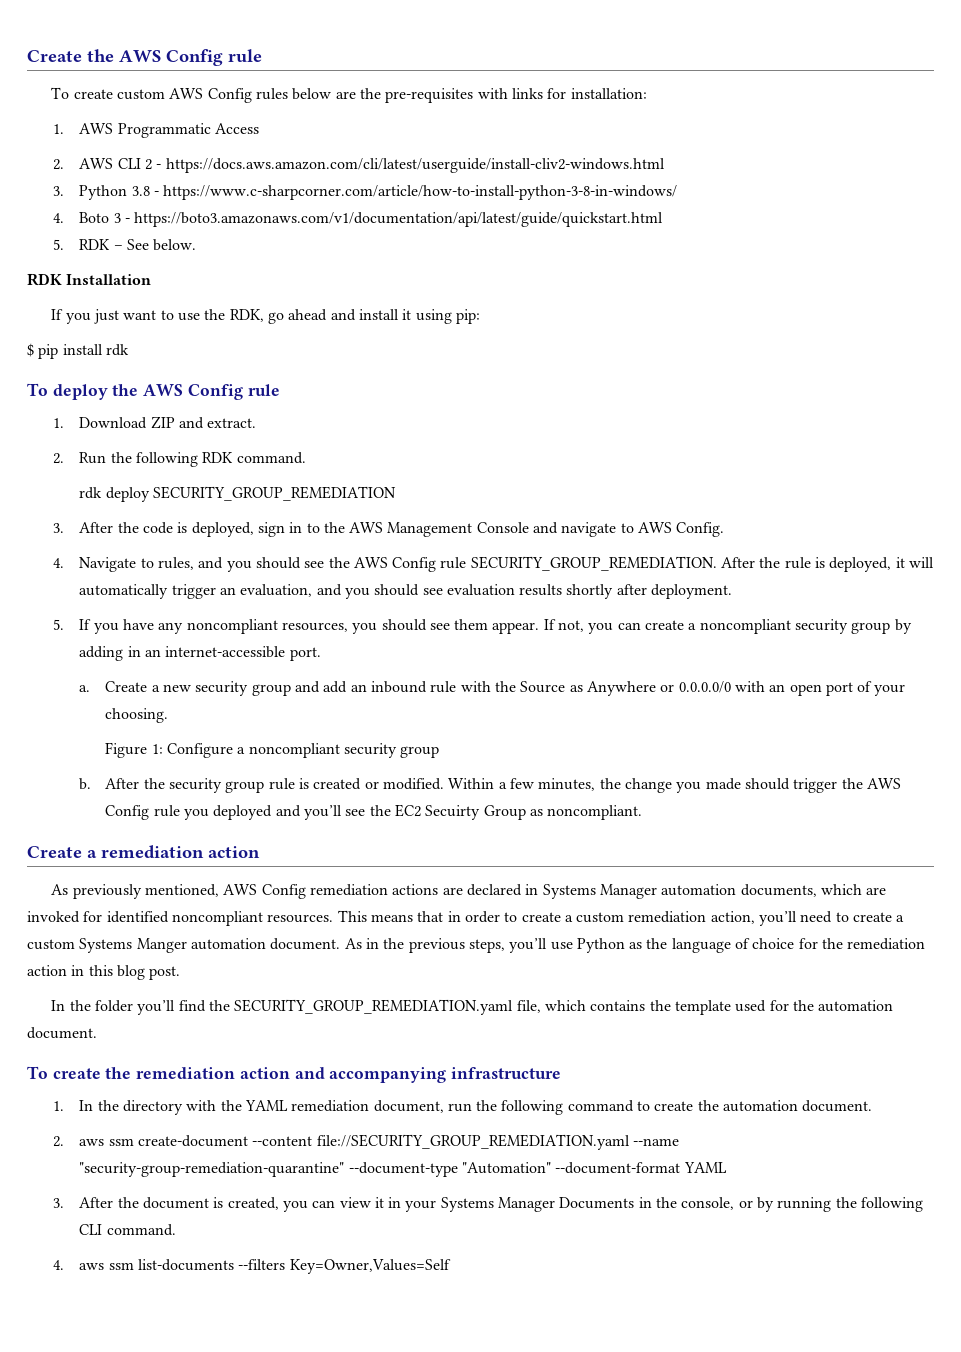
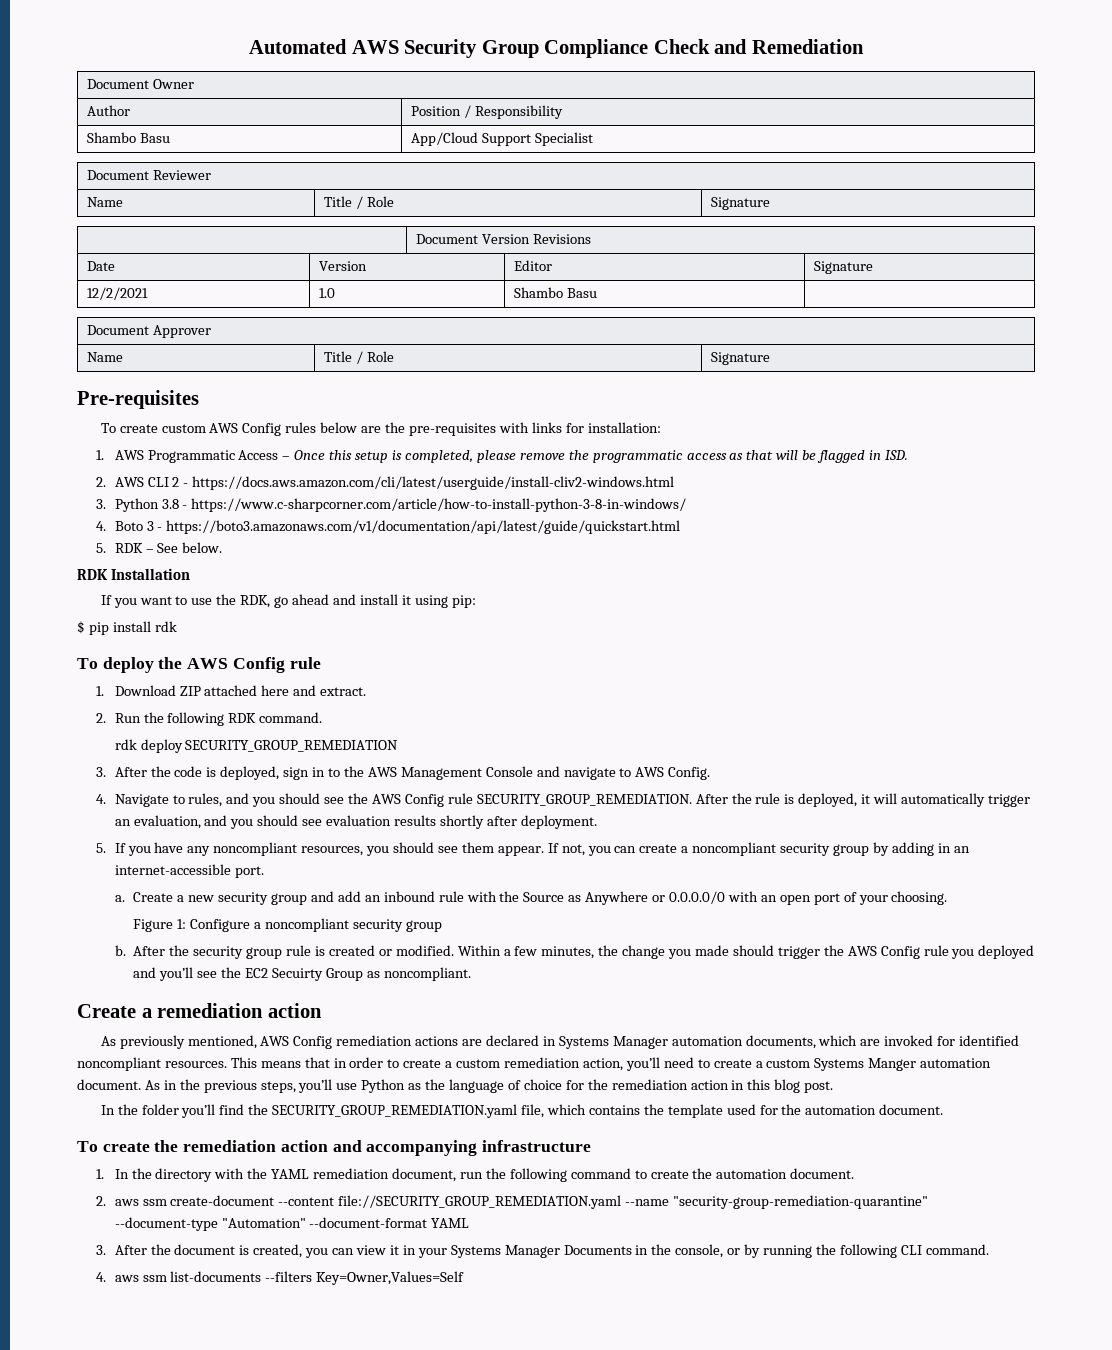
[27,49,262,66] Create the AWS Config rule -> [249,39,864,58] [87,79,195,89] [87,105,131,116] [411,105,564,119] [87,132,171,143] [411,132,594,146] [87,170,212,180] [87,197,124,207] [324,196,395,209] [711,197,771,210] [416,234,592,244] [87,261,116,271] [319,261,368,271] [514,260,553,271] [814,261,874,274] [87,287,149,300] [319,288,336,298] [514,287,598,298] [87,325,212,338] [87,352,124,362] [324,351,395,364] [711,352,771,365] [77,390,199,409] Automated AWS Security Group Compliance Check and Remediation // Document Owner // Author | Position / Responsibility // Shambo Basu | App/Cloud Support Specialist // Document Reviewer // Name | Title / Role | Signature // | Document Version Revisions // Date | Version | Editor | Signature // 12/2/2021 | 1.0 | Shambo Basu | // Document Approver // Name | Title / Role | Signature // Pre-requisites
(259, 128) none -> [282,450,908,463] – Once this setup is completed, please remove the programmatic access as that will be flagged in ISD.
[94,309,120,324] just -> (137, 603) none
(175, 422) none -> [204,685,290,696] attached here

